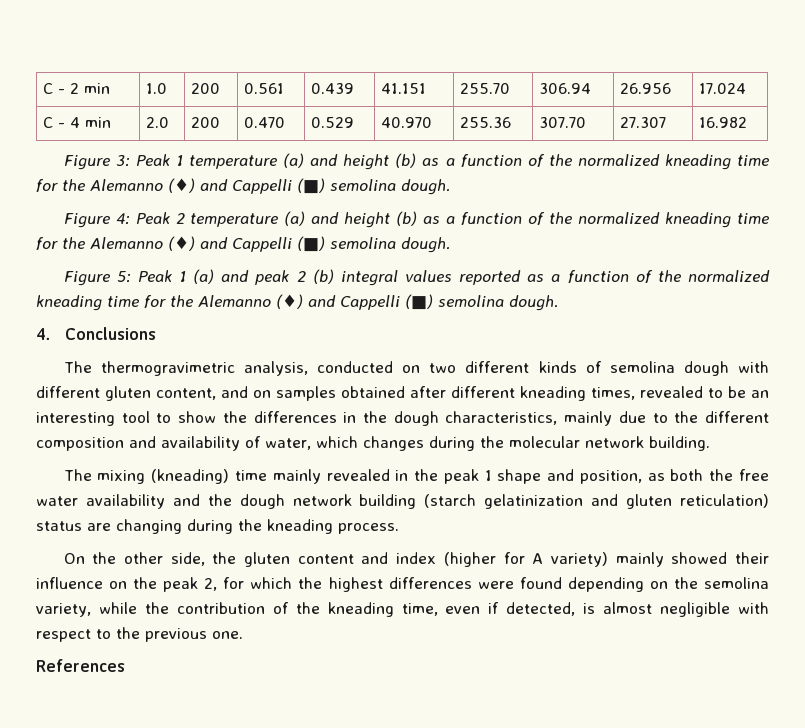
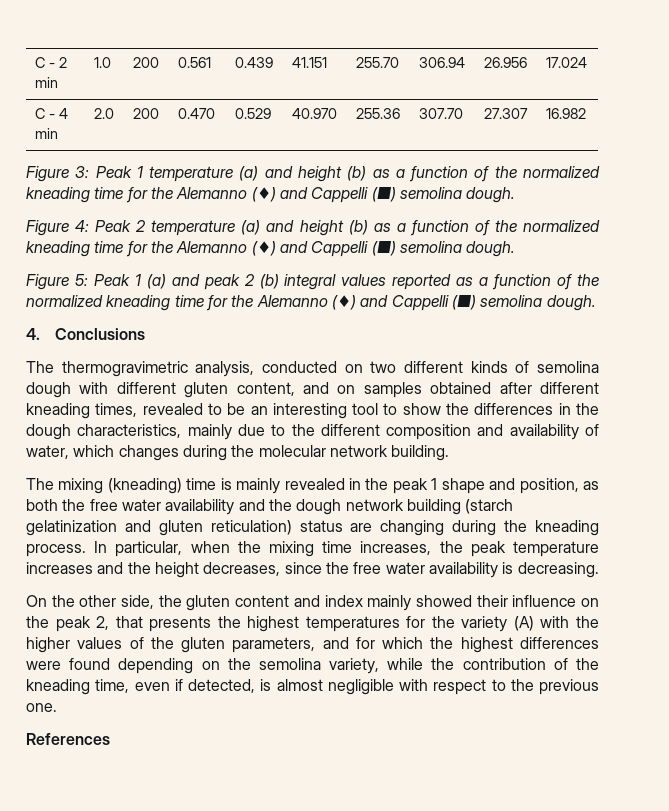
(267, 475) none -> [220,478,232,490] is
(399, 528) none -> [94,541,599,557] [26,562,599,578] In particular, when the mixing time increases, the peak temperature increases and the height decreases, since the free water availability is decreasing.
[443,552,608,567] (higher for A variety) -> (363, 601) none
(218, 584) none -> [115,616,600,632] [26,637,349,653] that presents the highest temperatures for the variety (A) with the higher values of the gluten parameters, and

